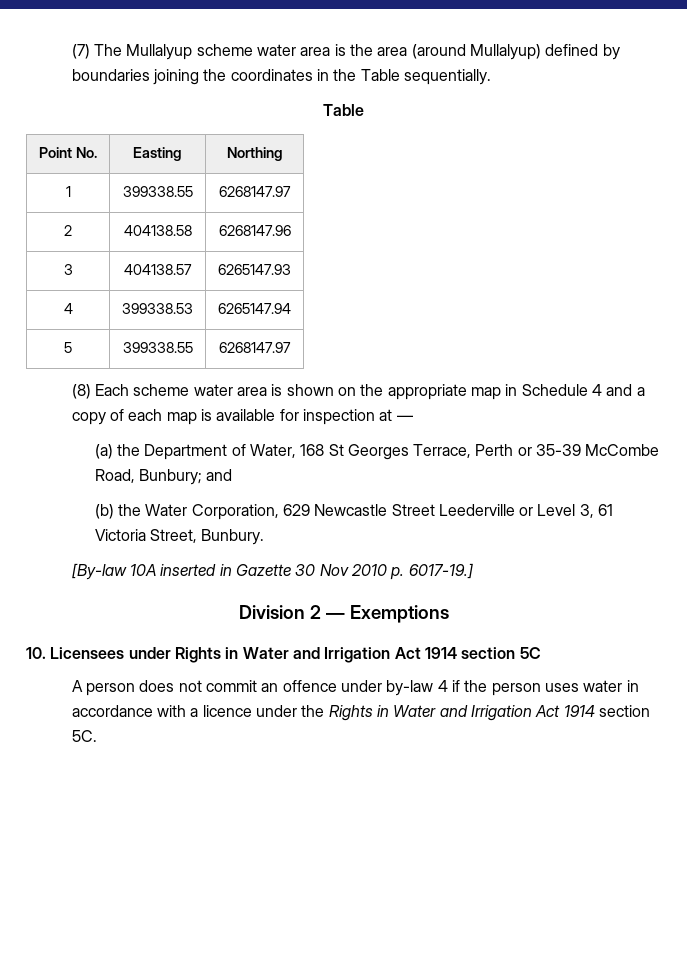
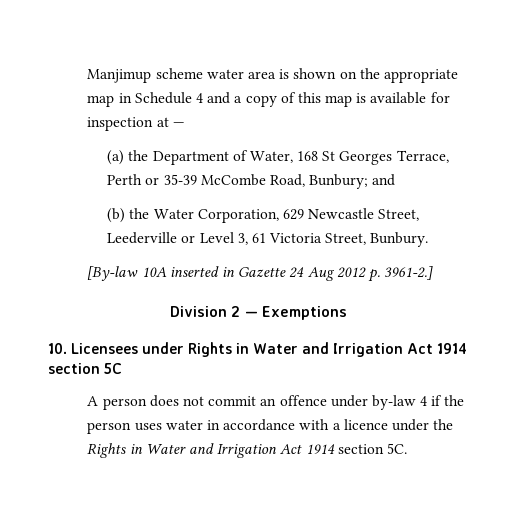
[71,44,620,60] [71,69,491,85] [323,104,364,116] [39,147,97,158] [133,147,182,161] [226,147,283,161] [65,186,71,197] [122,186,193,197] [219,186,291,197] [64,225,72,236] [123,225,192,236] [218,225,291,236] [63,264,73,275] [124,264,192,275] [218,264,291,275] [63,303,73,314] [122,303,193,314] [218,303,291,314] [64,342,72,353] [122,342,193,353] [219,342,291,353] [71,384,130,399] (7) The Mullalyup scheme water area is the area (around Mullalyup) defined by boundaries joining the coordinates in the Table sequentially. // Table // Point No. | Easting | Northing // 1 | 399338.55 | 6268147.97 // 2 | 404138.58 | 6268147.96 // 3 | 404138.57 | 6265147.93 // 4 | 399338.53 | 6265147.94 // 5 | 399338.55 | 6268147.97 // (8) Each -> [87,69,152,83] Manjimup
[128,409,163,421] each -> [297,92,321,103] this
[391,504,435,516] Street -> [378,209,420,221] Street,
[295,563,473,580] 30 Nov 2010 p. 6017-19.] -> [289,266,434,282] 24 Aug 2012 p. 3961-2.]

